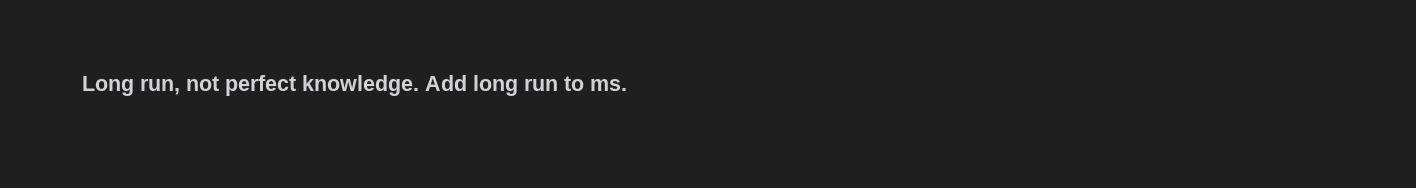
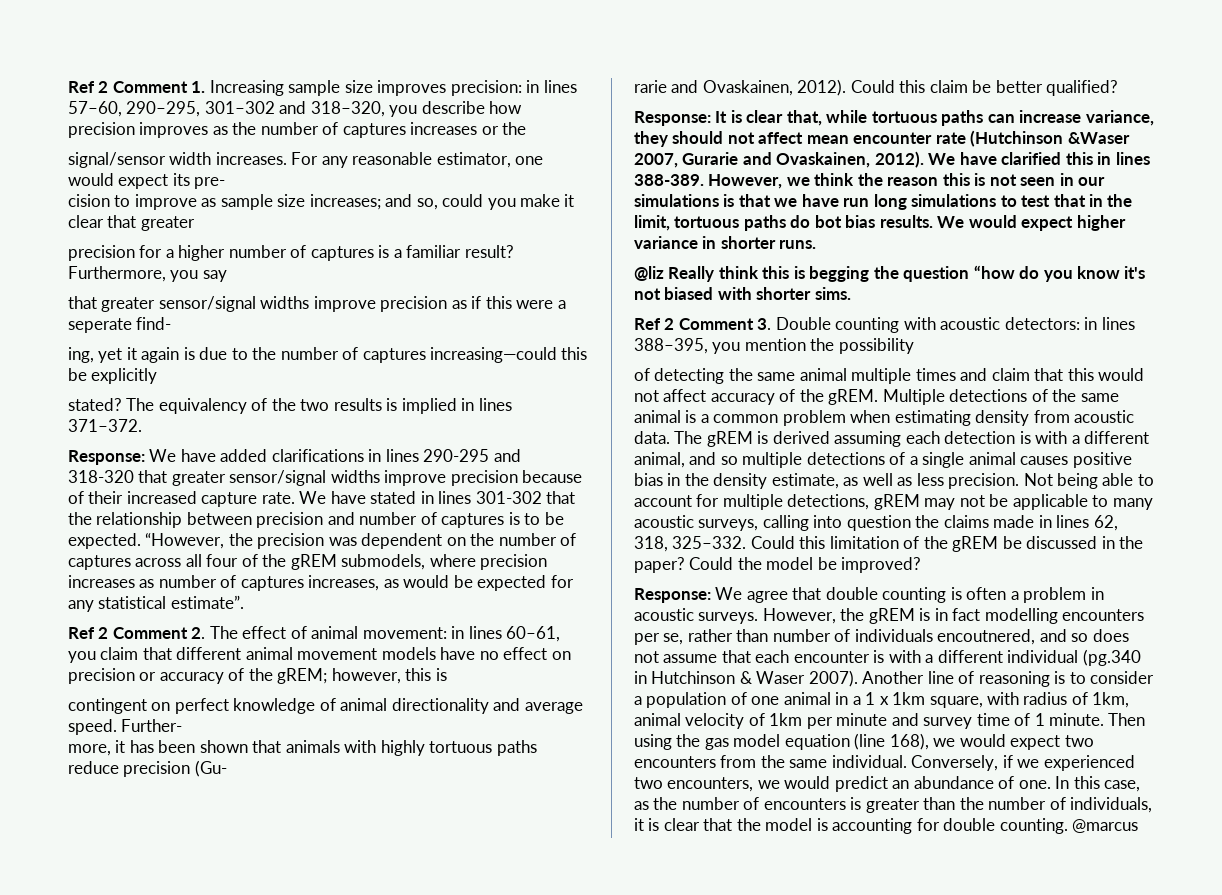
[82,75,627,96] Long run, not perfect knowledge. Add long run to ms. -> [68,80,577,96] [68,101,523,117] [68,122,527,138] [68,152,544,168] [68,173,226,189] [68,194,575,210] [68,215,195,231] [68,245,514,261] [68,266,227,282] [68,296,566,312] [68,317,172,333] [68,347,588,363] [68,368,158,384] [68,398,512,414] [68,419,142,432] [68,449,521,465] [68,470,583,486] [68,491,576,507] [68,512,564,528] [68,533,577,549] [68,554,548,570] [68,575,574,591] [68,595,244,612] [68,626,561,642] [68,647,571,663] [68,668,447,684] [68,698,583,714] [68,719,183,735] [68,740,537,756] [68,760,227,777] [634,79,1119,96] [634,110,1154,126] [634,130,1130,147] [634,151,1150,168] [634,173,1106,189] [634,194,1133,210] [634,215,1126,231] [634,236,817,249] [634,265,1146,282] [634,287,851,300] [634,317,1135,333] [634,338,914,354] [634,368,1145,384] [634,389,1119,405] [634,410,1135,426] [634,431,1150,447] [634,452,1132,468] [634,473,1154,489] [634,494,1153,510] [634,515,1118,531] [634,536,1144,552] [634,557,922,573] [634,587,1104,603] [634,608,1145,624] [634,629,1129,645] [634,649,1141,666] [634,670,1155,687] [634,692,1130,708] [634,713,1146,729] [634,733,1094,750] [634,755,1135,771] [634,776,1141,792] [634,797,1153,813] [634,818,1139,834] Ref 2 Comment 1. Increasing sample size improves precision: in lines 57–60, 290–295, 301–302 and 318–320, you describe how precision improves as the number of captures increases or the // signal/sensor width increases. For any reasonable estimator, one would expect its pre- // cision to improve as sample size increases; and so, could you make it clear that greater // precision for a higher number of captures is a familiar result? Furthermore, you say // that greater sensor/signal widths improve precision as if this were a seperate find- // ing, yet it again is due to the number of captures increasing—could this be explicitly // stated? The equivalency of the two results is implied in lines 371–372. // Response: We have added clarifications in lines 290-295 and 318-320 that greater sensor/signal widths improve precision because of their increased capture rate. We have stated in lines 301-302 that the relationship between precision and number of captures is to be expected. “However, the precision was dependent on the number of captures across all four of the gREM submodels, where precision increases as number of captures increases, as would be expected for any statistical estimate”. // Ref 2 Comment 2. The effect of animal movement: in lines 60–61, you claim that different animal movement models have no effect on precision or accuracy of the gREM; however, this is // contingent on perfect knowledge of animal directionality and average speed. Further- // more, it has been shown that animals with highly tortuous paths reduce precision (Gu- // rarie and Ovaskainen, 2012). Could this claim be better qualified? // Response: It is clear that, while tortuous paths can increase variance, they should not affect mean encounter rate (Hutchinson &Waser 2007, Gurarie and Ovaskainen, 2012). We have clarified this in lines 388-389. However, we think the reason this is not seen in our simulations is that we have run long simulations to test that in the limit, tortuous paths do bot bias results. We would expect higher variance in shorter runs. // @liz Really think this is begging the question “how do you know it's not biased with shorter sims. // Ref 2 Comment 3. Double counting with acoustic detectors: in lines 388–395, you mention the possibility // of detecting the same animal multiple times and claim that this would not affect accuracy of the gREM. Multiple detections of the same animal is a common problem when estimating density from acoustic data. The gREM is derived assuming each detection is with a different animal, and so multiple detections of a single animal causes positive bias in the density estimate, as well as less precision. Not being able to account for multiple detections, gREM may not be applicable to many acoustic surveys, calling into question the claims made in lines 62, 318, 325–332. Could this limitation of the gREM be discussed in the paper? Could the model be improved? // Response: We agree that double counting is often a problem in acoustic surveys. However, the gREM is in fact modelling encounters per se, rather than number of individuals encoutnered, and so does not assume that each encounter is with a different individual (pg.340 in Hutchinson & Waser 2007). Another line of reasoning is to consider a population of one animal in a 1 x 1km square, with radius of 1km, animal velocity of 1km per minute and survey time of 1 minute. Then using the gas model equation (line 168), we would expect two encounters from the same individual. Conversely, if we experienced two encounters, we would predict an abundance of one. In this case, as the number of encounters is greater than the number of individuals, it is clear that the model is accounting for double counting. @marcus

